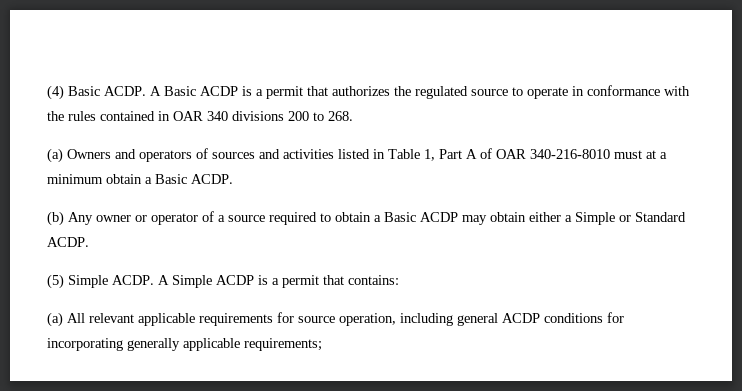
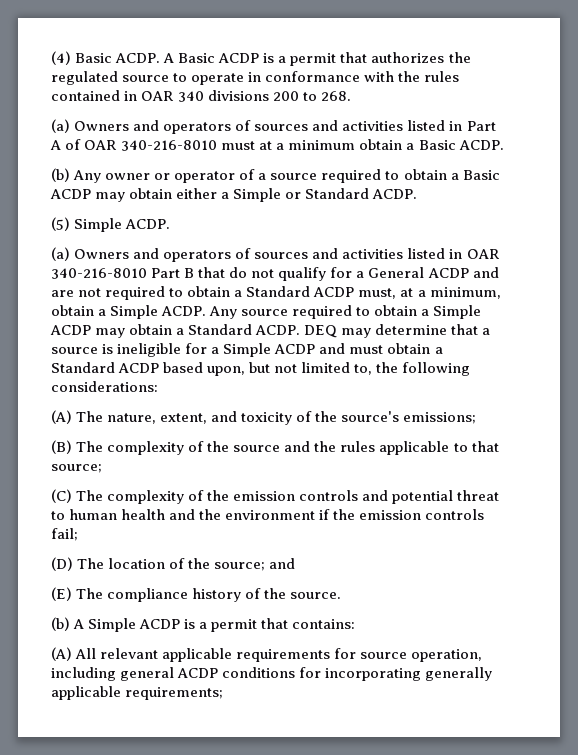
[388,149,435,161] Table 1, -> (463, 126) none
(154, 280) none -> [51,247,500,262] [51,267,499,281] [51,286,501,300] [51,305,482,319] [50,324,491,338] [51,343,443,357] [51,362,471,376] [51,381,158,392] [51,410,477,425] [51,440,499,455] [51,464,102,473] [51,489,500,504] [51,509,485,520] [51,528,78,541] [51,557,296,571] [51,587,342,602] [51,617,70,631] // (a) Owners and operators of sources and activities listed in OAR 340-216-8010 Part B that do not qualify for a General ACDP and are not required to obtain a Standard ACDP must, at a minimum, obtain a Simple ACDP. Any source required to obtain a Simple ACDP may obtain a Standard ACDP. DEQ may determine that a source is ineligible for a Simple ACDP and must obtain a Standard ACDP based upon, but not limited to, the following considerations: // (A) The nature, extent, and toxicity of the source's emissions; // (B) The complexity of the source and the rules applicable to that source; // (C) The complexity of the emission controls and potential threat to human health and the environment if the emission controls fail; // (D) The location of the source; and // (E) The compliance history of the source. // (b)
[47,312,63,327] (a) -> [51,647,72,661] (A)

